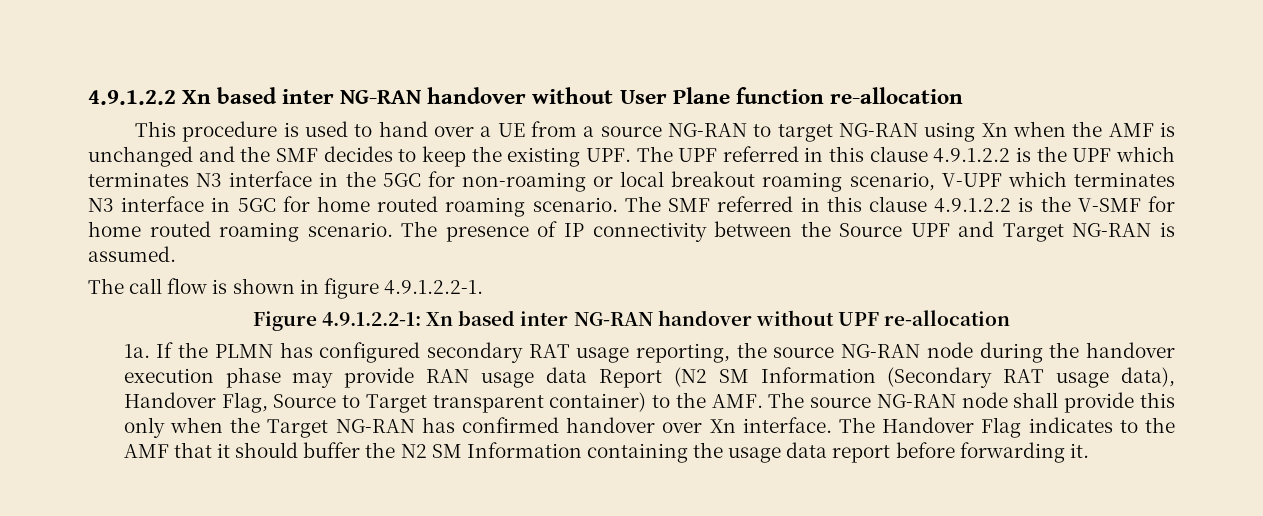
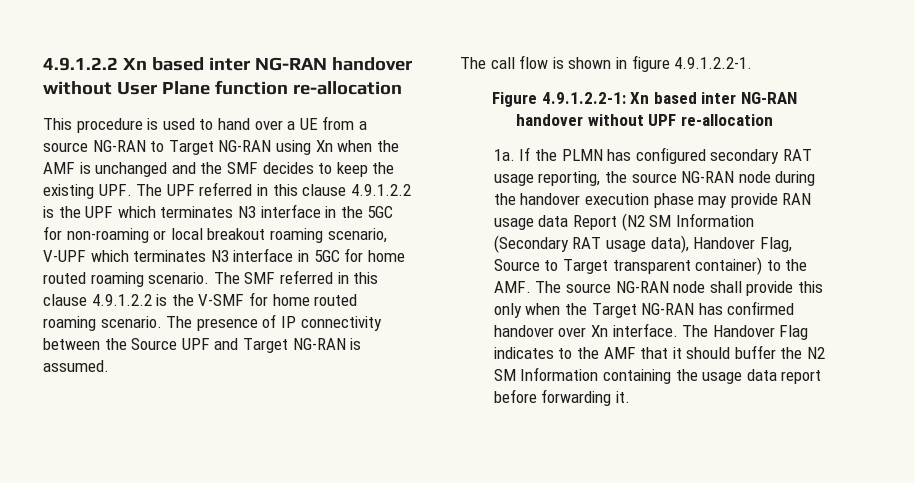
[777,124,833,142] target -> [168,140,214,155] Target

